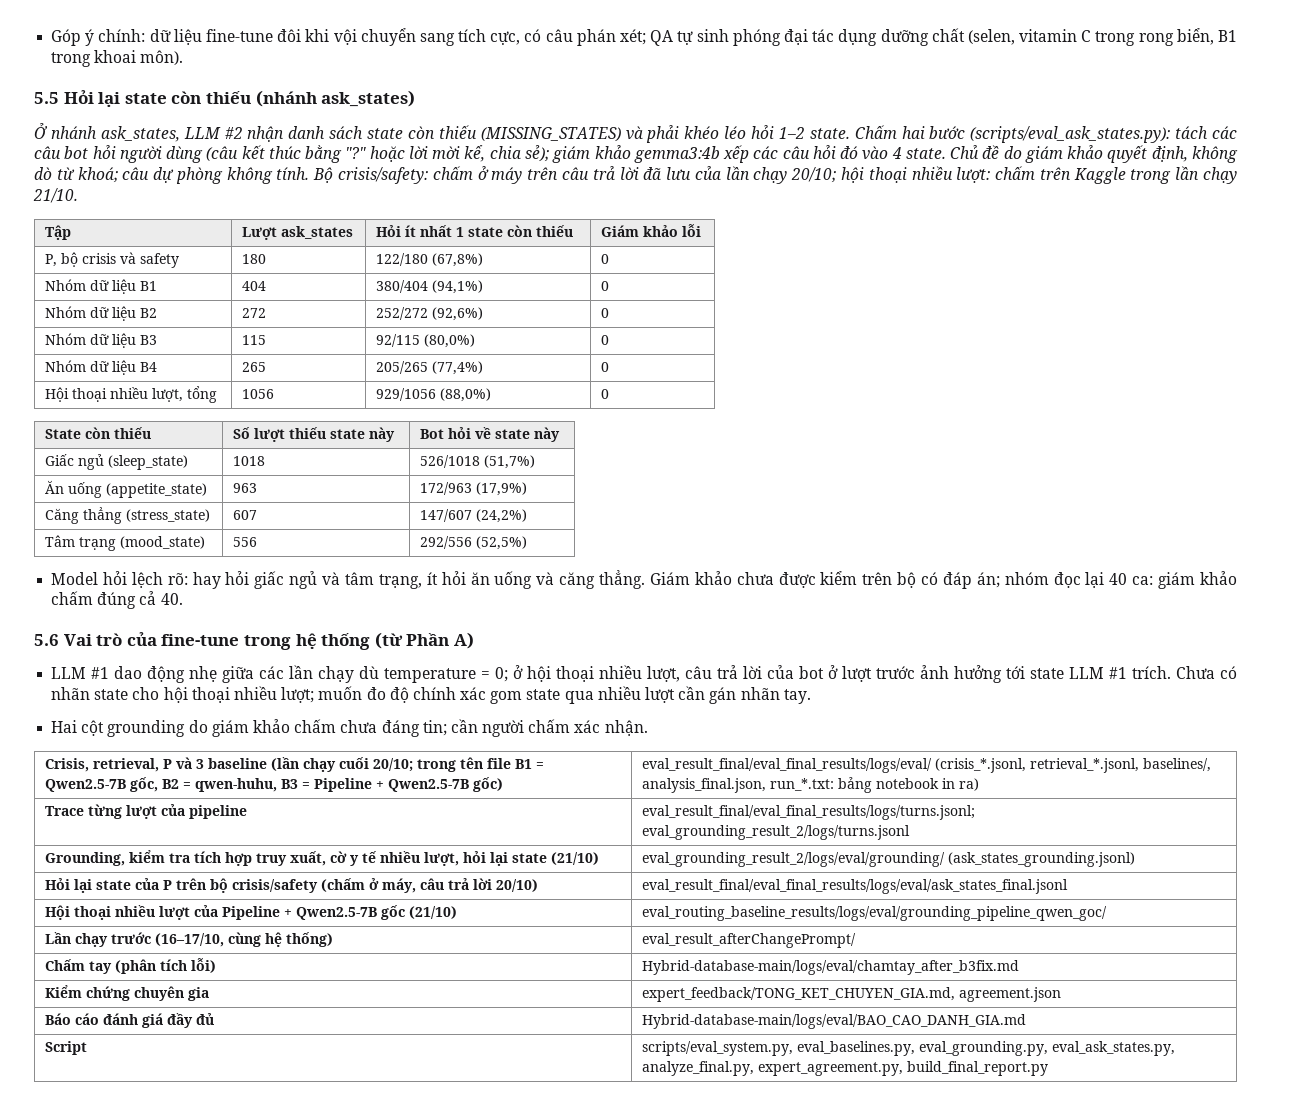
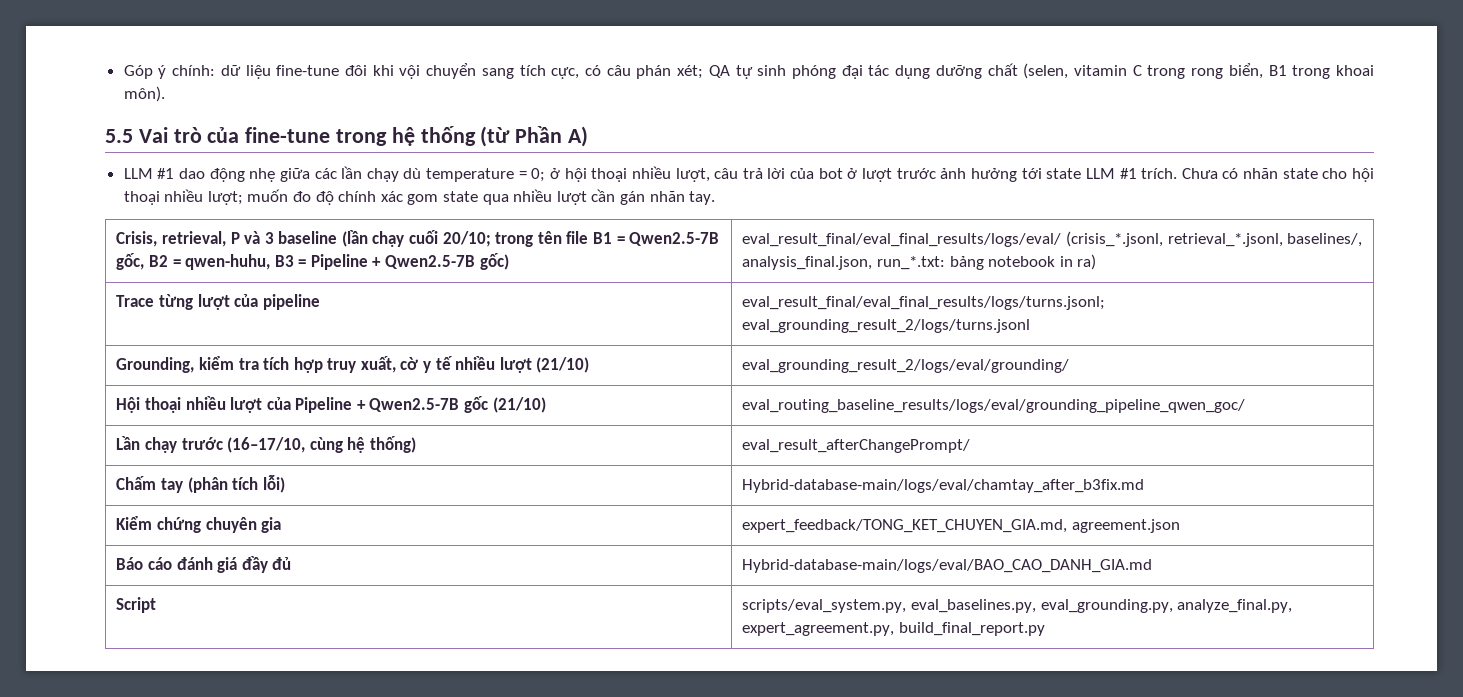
[63,90,416,107] [34,123,1237,143] [34,145,1238,163] [34,166,1237,184] [33,188,78,203] [44,225,71,240] [241,226,353,240] [375,225,573,237] [600,224,701,237] [44,252,179,268] [241,254,266,264] [375,253,483,267] [600,254,609,264] [44,279,157,294] [241,281,266,291] [375,280,483,294] [600,281,609,291] [44,306,157,321] [241,308,266,318] [375,307,483,321] [600,308,609,318] [44,333,157,348] [241,335,266,345] [375,334,475,348] [600,335,609,345] [44,360,157,375] [241,362,266,372] [375,361,483,375] [600,362,609,372] [44,386,217,403] [241,389,274,399] [375,388,491,402] [600,389,609,399] [44,427,151,439] [232,427,395,442] [419,427,560,442] [44,454,188,470] [232,456,265,466] [419,455,535,469] [44,480,207,498] [232,483,257,493] [419,482,527,496] [44,507,210,524] [232,510,257,520] [419,509,527,523] [44,535,205,551] [232,537,257,547] [419,536,527,550] [51,570,1237,589] [51,591,183,609] [34,634,59,646] Hỏi lại state còn thiếu (nhánh ask_states) // Ở nhánh ask_states, LLM #2 nhận danh sách state còn thiếu (MISSING_STATES) và phải khéo léo hỏi 1–2 state. Chấm hai bước (scripts/eval_ask_states.py): tách các câu bot hỏi người dùng (câu kết thúc bằng "?" hoặc lời mời kể, chia sẻ); giám khảo gemma3:4b xếp các câu hỏi đó vào 4 state. Chủ đề do giám khảo quyết định, không dò từ khoá; câu dự phòng không tính. Bộ crisis/safety: chấm ở máy trên câu trả lời đã lưu của lần chạy 20/10; hội thoại nhiều lượt: chấm trên Kaggle trong lần chạy 21/10. // Tập | Lượt ask_states | Hỏi ít nhất 1 state còn thiếu | Giám khảo lỗi // P, bộ crisis và safety | 180 | 122/180 (67,8%) | 0 // Nhóm dữ liệu B1 | 404 | 380/404 (94,1%) | 0 // Nhóm dữ liệu B2 | 272 | 252/272 (92,6%) | 0 // Nhóm dữ liệu B3 | 115 | 92/115 (80,0%) | 0 // Nhóm dữ liệu B4 | 265 | 205/265 (77,4%) | 0 // Hội thoại nhiều lượt, tổng | 1056 | 929/1056 (88,0%) | 0 // State còn thiếu | Số lượt thiếu state này | Bot hỏi về state này // Giấc ngủ (sleep_state) | 1018 | 526/1018 (51,7%) // Ăn uống (appetite_state) | 963 | 172/963 (17,9%) // Căng thẳng (stress_state) | 607 | 147/607 (24,2%) // Tâm trạng (mood_state) | 556 | 292/556 (52,5%) // Model hỏi lệch rõ: hay hỏi giấc ngủ và tâm trạng, ít hỏi ăn uống và căng thẳng. Giám khảo chưa được kiểm trên bộ có đáp án; nhóm đọc lại 40 ca: giám khảo chấm đúng cả 40. // 5.6 -> (133, 136) none
[51,719,648,737] // Hai cột grounding do giám khảo chấm chưa đáng tin; cần người chấm xác nhận. -> (716, 198) none
[423,851,599,866] [641,852,1135,867] [44,878,538,893] [641,879,1068,894] lượt, hỏi lại state (21/10) | eval_grounding_result_2/logs/eval/grounding/ (ask_states_grounding.jsonl) // Hỏi lại state của P trên bộ crisis/safety (chấm ở máy, câu trả lời 20/10) | eval_result_final/eval_final_results/logs/eval/ask_states_final.jsonl -> [499,357,590,373] [742,359,1070,373] lượt (21/10) | eval_grounding_result_2/logs/eval/grounding/
[1051,1041,1175,1056] eval_ask_states.py, -> (1173, 606) none

